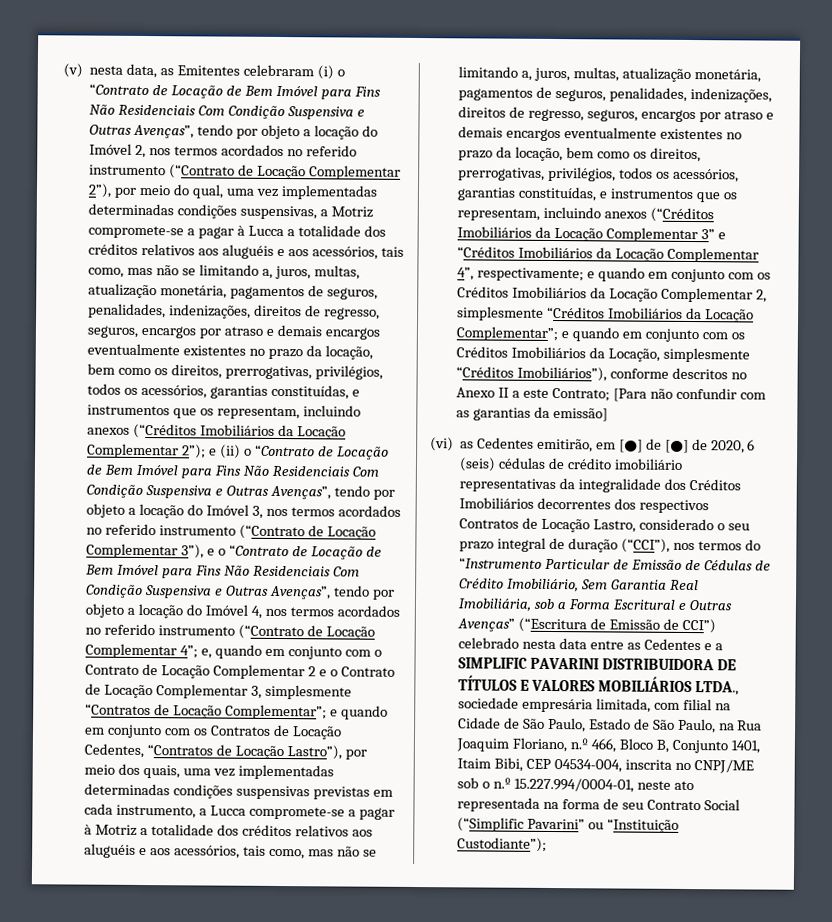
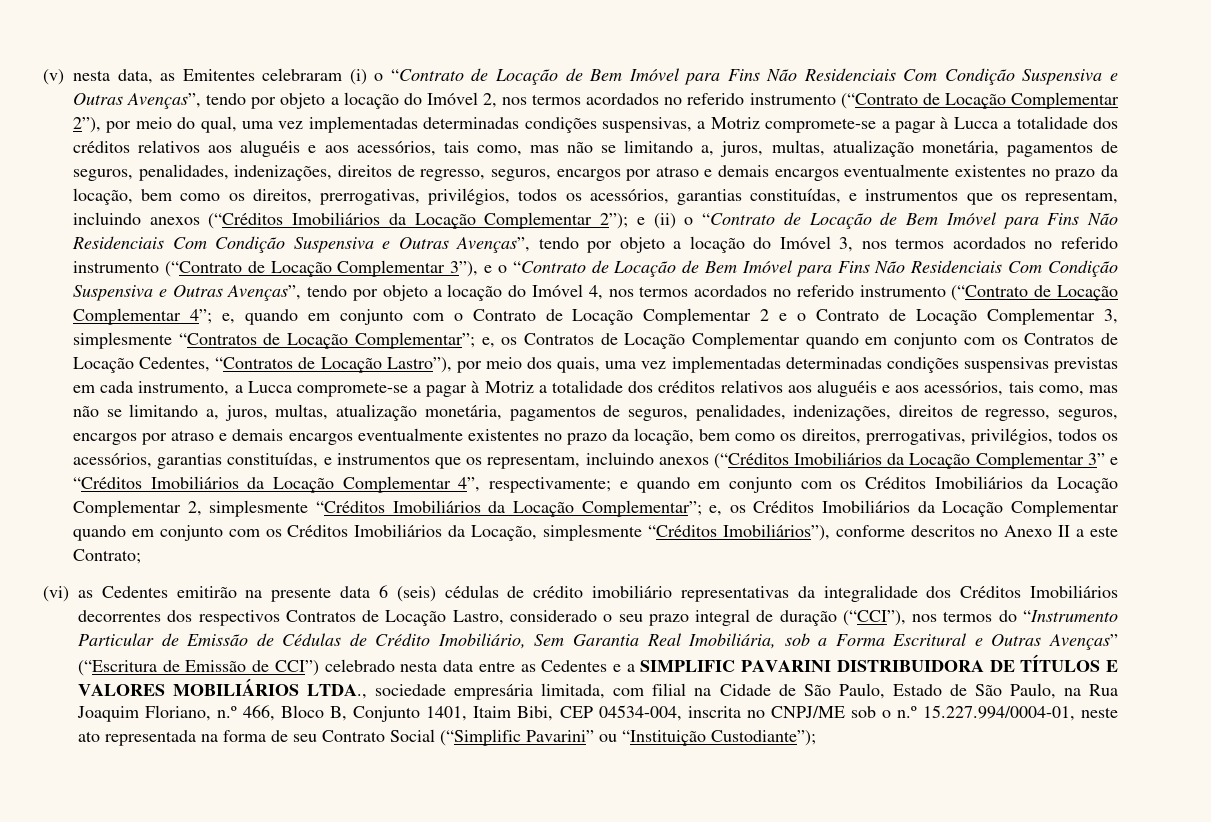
[329,709,338,717] e -> [481,332,801,349] e, os Contratos de Locação Complementar
[561,331,570,339] e -> [709,500,1119,517] e, os Créditos Imobiliários da Locação Complementar
[612,387,766,402] [456,406,608,422] [430,437,745,454] [Para não confundir com as garantias da emissão] // (vi) as Cedentes emitirão, em [●] de [●] de 2020, -> [43,586,371,602] // (vi) as Cedentes emitirão na presente data

